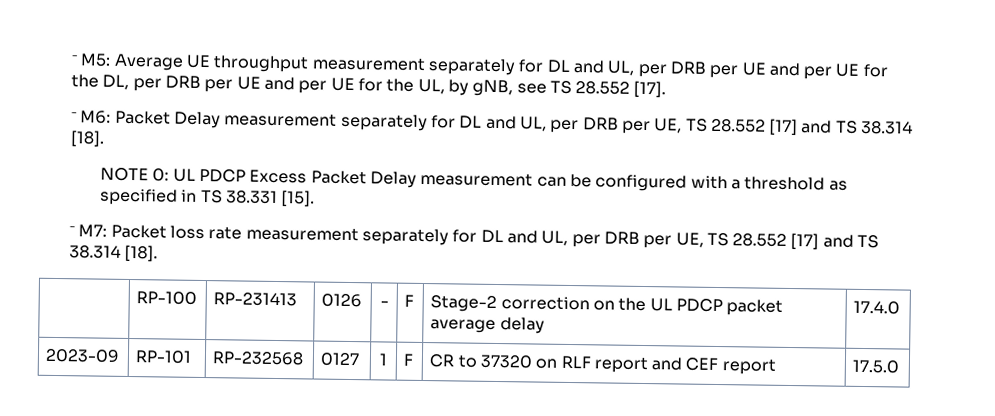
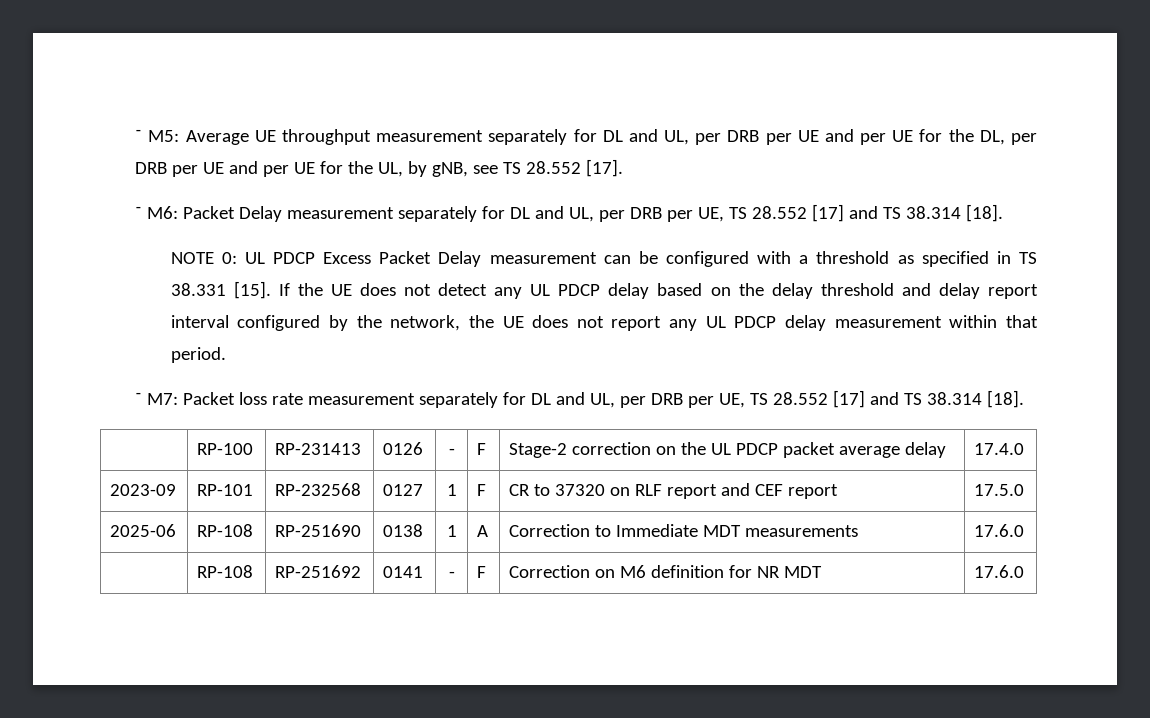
(316, 198) none -> [278,283,1038,299] [170,315,1038,331] [170,347,226,363] If the UE does not detect any UL PDCP delay based on the delay threshold and delay report interval configured by the network, the UE does not report any UL PDCP delay measurement within that period.
(900, 366) none -> [110,524,177,537] [197,524,254,537] [275,524,362,537] [383,524,424,537] [446,525,457,537] [477,525,489,537] [509,524,859,537] [974,524,1025,537] [197,565,254,578] [275,565,362,578] [383,566,424,578] [448,571,455,578] [477,566,487,578] [509,565,823,578] [974,565,1025,578] // 2025-06 | RP-108 | RP-251690 | 0138 | 1 | A | Correction to Immediate MDT measurements | 17.6.0 // | RP-108 | RP-251692 | 0141 | - | F | Correction on M6 definition for NR MDT | 17.6.0

